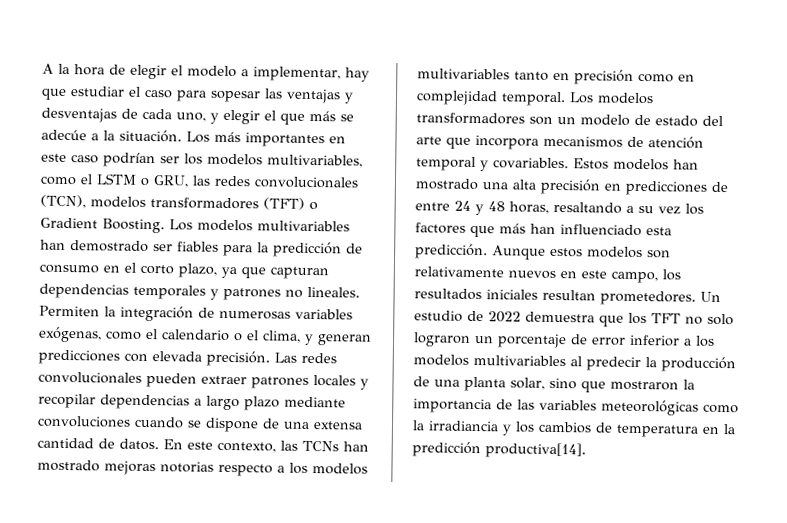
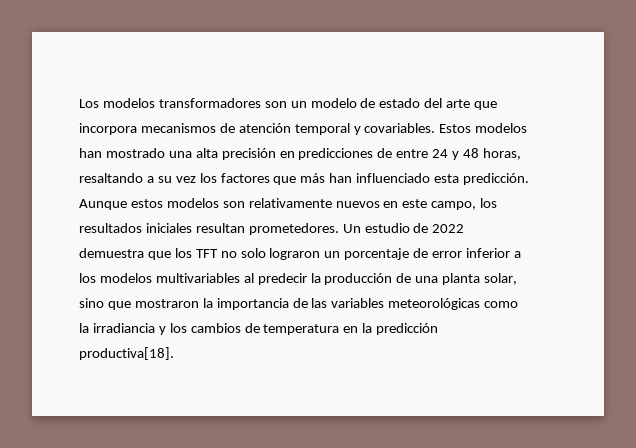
[42,63,370,82] [41,86,354,104] [41,107,354,125] [41,129,346,148] [41,152,363,168] [40,173,359,189] [40,194,318,211] [40,217,350,234] [40,239,363,258] [39,262,329,280] [39,283,360,301] [39,305,353,322] [38,326,372,346] [38,349,337,367] [38,371,369,390] [38,393,346,411] [37,415,363,433] [37,437,369,453] [37,459,368,477] [417,68,695,85] [416,90,566,107] A la hora de elegir el modelo a implementar, hay que estudiar el caso para sopesar las ventajas y desventajas de cada uno, y elegir el que más se adecúe a la situación. Los más importantes en este caso podrían ser los modelos multivariables, como el LSTM o GRU, las redes convolucionales (TCN), modelos transformadores (TFT) o Gradient Boosting. Los modelos multivariables han demostrado ser fiables para la predicción de consumo en el corto plazo, ya que capturan dependencias temporales y patrones no lineales. Permiten la integración de numerosas variables exógenas, como el calendario o el clima, y generan predicciones con elevada precisión. Las redes convolucionales pueden extraer patrones locales y recopilar dependencias a largo plazo mediante convoluciones cuando se dispone de una extensa cantidad de datos. En este contexto, las TCNs han mostrado mejoras notorias respecto a los modelos multivariables tanto en precisión como en complejidad temporal. -> (79, 103) none
[485,442,586,459] productiva[14]. -> [79,347,174,360] productiva[18].

